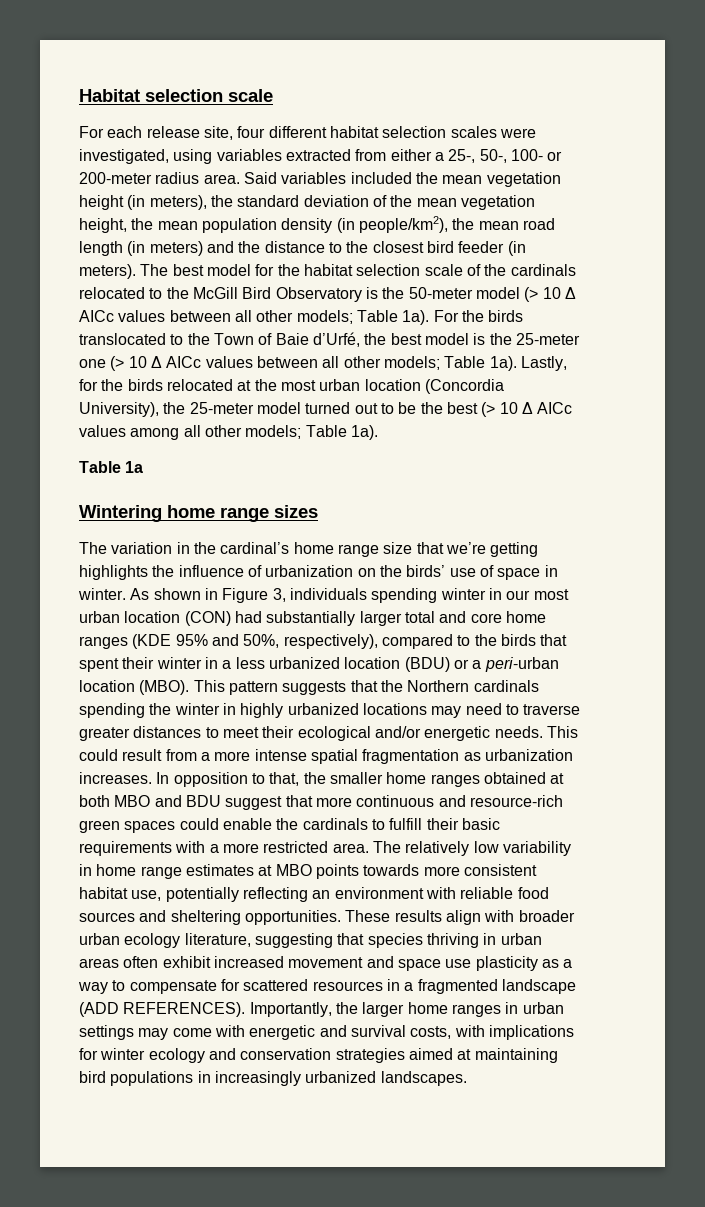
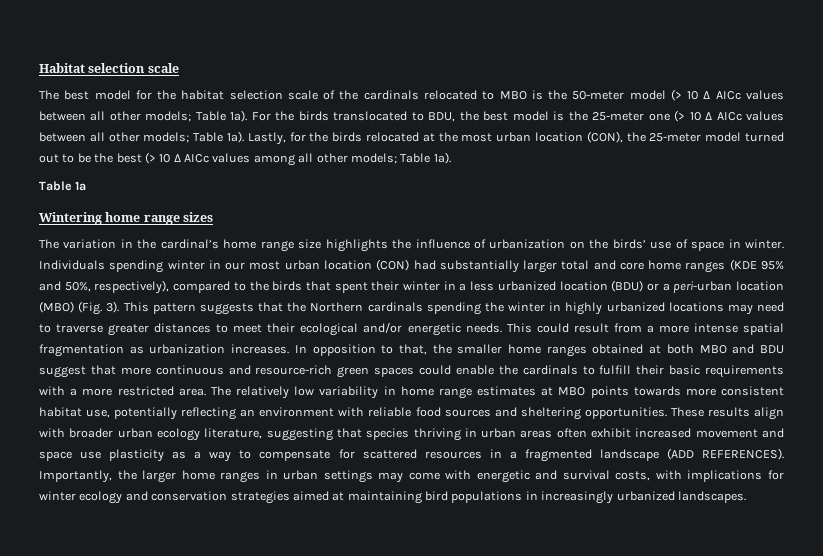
[79,126,536,140] [79,149,563,164] [79,172,561,187] [79,195,535,210] [79,216,555,233] [79,241,526,256] [79,264,136,279] For each release site, four different habitat selection scales were investigated, using variables extracted from either a 25-, 50-, 100- or 200-meter radius area. Said variables included the mean vegetation height (in meters), the standard deviation of the mean vegetation height, the mean population density (in people/km2), the mean road length (in meters) and the distance to the closest bird feeder (in meters). -> (179, 68) none
[166,287,362,302] the McGill Bird Observatory -> [499,91,527,100] MBO
[187,332,360,347] the Town of Baie d’Urfé, -> [428,112,456,122] BDU,
[424,379,504,394] [79,402,159,417] (Concordia University), -> [586,131,623,143] (CON),
[416,542,539,557] that we’re getting -> (322, 244) none
[130,588,367,603] As shown in Figure 3, individuals -> [39,260,105,270] Individuals
[139,680,190,695] (MBO). -> [39,301,120,315] (MBO) (Fig. 3).

